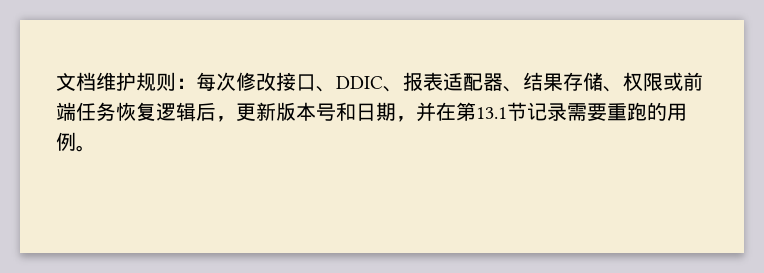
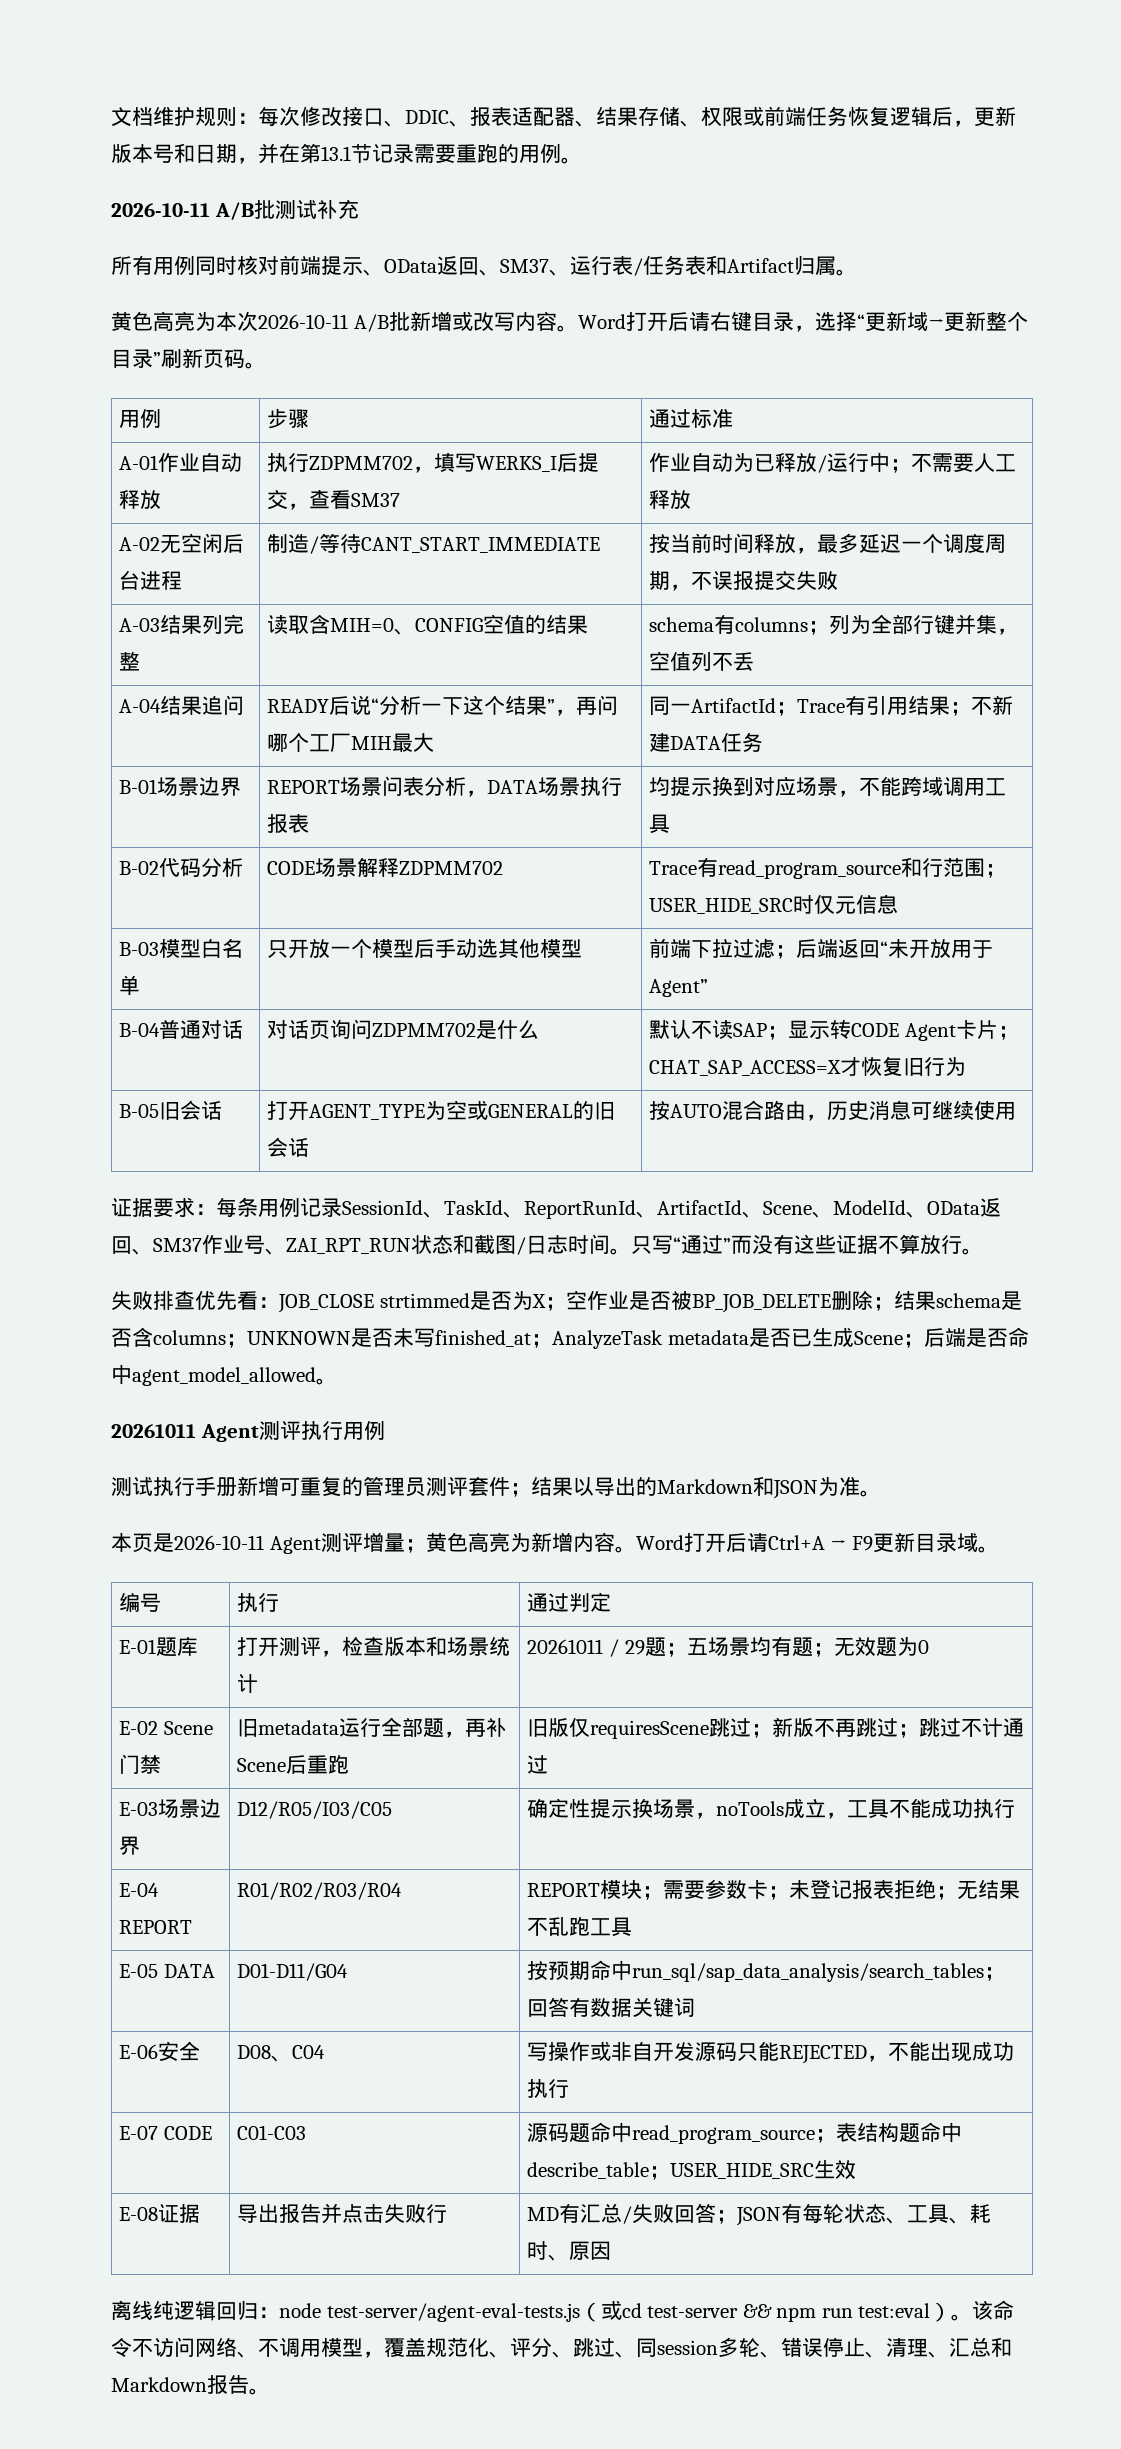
(96, 148) none -> [111,199,359,220] [111,255,857,276] [111,311,1028,332] [111,348,266,369] [119,409,162,429] [267,408,310,429] [649,408,734,428] [119,452,243,472] [119,490,162,509] [267,452,600,473] [267,489,401,510] [649,452,1017,473] [649,490,692,509] [119,533,245,553] [119,570,183,590] [267,533,601,554] [649,533,1007,554] [649,570,839,591] [119,614,245,634] [119,651,141,671] [267,614,589,635] [649,614,1019,635] [649,651,755,671] [119,695,245,715] [267,695,619,716] [267,733,435,752] [649,695,1014,716] [649,732,764,752] [119,777,242,796] [267,776,623,797] [267,814,310,834] [649,776,1007,797] [649,814,671,834] [119,858,244,877] [267,857,504,877] [649,857,1007,879] [649,894,899,914] [119,938,244,958] [119,975,141,996] [267,938,583,959] [649,938,994,959] [649,979,709,997] [119,1020,244,1039] [267,1019,540,1040] [649,1019,1019,1041] [649,1056,967,1076] [119,1100,223,1120] [267,1100,616,1121] [267,1137,310,1157] [649,1100,1017,1121] [111,1197,1001,1219] [111,1234,983,1255] [111,1290,1022,1313] [111,1327,1029,1349] [111,1364,337,1386] [111,1421,385,1442] [111,1476,881,1499] [111,1532,999,1554] [119,1592,162,1612] [237,1593,280,1612] [527,1592,612,1612] [119,1636,199,1657] [237,1636,511,1657] [237,1674,259,1694] [527,1636,929,1657] [119,1721,213,1735] [119,1754,162,1774] [237,1717,508,1738] [237,1754,350,1774] [527,1717,1025,1739] [527,1755,549,1774] [119,1799,222,1818] [119,1836,141,1855] [237,1801,393,1819] [527,1798,1016,1819] [119,1883,160,1897] [119,1920,193,1934] [237,1882,403,1900] [527,1879,1021,1900] [527,1916,633,1937] [119,1964,215,1978] [237,1963,349,1981] [527,1960,1006,1982] [527,1997,696,2017] [119,2041,201,2061] [237,2045,326,2062] [527,2041,1015,2064] [527,2079,570,2098] [119,2126,212,2140] [237,2125,307,2140] [527,2122,963,2144] [527,2160,857,2180] [119,2204,201,2223] [237,2203,448,2224] [527,2203,992,2226] [527,2241,612,2261] [111,2300,1015,2322] [111,2337,1012,2358] [111,2375,270,2395] // 2026-10-11 A/B批测试补充 // 所有用例同时核对前端提示、OData返回、SM37、运行表/任务表和Artifact归属。 // 黄色高亮为本次2026-10-11 A/B批新增或改写内容。Word打开后请右键目录，选择“更新域→更新整个目录”刷新页码。 // 用例 | 步骤 | 通过标准 // A-01作业自动释放 | 执行ZDPMM702，填写WERKS_I后提交，查看SM37 | 作业自动为已释放/运行中；不需要人工释放 // A-02无空闲后台进程 | 制造/等待CANT_START_IMMEDIATE | 按当前时间释放，最多延迟一个调度周期，不误报提交失败 // A-03结果列完整 | 读取含MIH=0、CONFIG空值的结果 | schema有columns；列为全部行键并集，空值列不丢 // A-04结果追问 | READY后说“分析一下这个结果”，再问哪个工厂MIH最大 | 同一ArtifactId；Trace有引用结果；不新建DATA任务 // B-01场景边界 | REPORT场景问表分析，DATA场景执行报表 | 均提示换到对应场景，不能跨域调用工具 // B-02代码分析 | CODE场景解释ZDPMM702 | Trace有read_program_source和行范围；USER_HIDE_SRC时仅元信息 // B-03模型白名单 | 只开放一个模型后手动选其他模型 | 前端下拉过滤；后端返回“未开放用于Agent” // B-04普通对话 | 对话页询问ZDPMM702是什么 | 默认不读SAP；显示转CODE Agent卡片；CHAT_SAP_ACCESS=X才恢复旧行为 // B-05旧会话 | 打开AGENT_TYPE为空或GENERAL的旧会话 | 按AUTO混合路由，历史消息可继续使用 // 证据要求：每条用例记录SessionId、TaskId、ReportRunId、ArtifactId、Scene、ModelId、OData返回、SM37作业号、ZAI_RPT_RUN状态和截图/日志时间。只写“通过”而没有这些证据不算放行。 // 失败排查优先看：JOB_CLOSE strtimmed是否为X；空作业是否被BP_JOB_DELETE删除；结果schema是否含columns；UNKNOWN是否未写finished_at；AnalyzeTask metadata是否已生成Scene；后端是否命中agent_model_allowed。 // 20261011 Agent测评执行用例 // 测试执行手册新增可重复的管理员测评套件；结果以导出的Markdown和JSON为准。 // 本页是2026-10-11 Agent测评增量；黄色高亮为新增内容。Word打开后请Ctrl+A → F9更新目录域。 // 编号 | 执行 | 通过判定 // E-01题库 | 打开测评，检查版本和场景统计 | 20261011 / 29题；五场景均有题；无效题为0 // E-02 Scene门禁 | 旧metadata运行全部题，再补Scene后重跑 | 旧版仅requiresScene跳过；新版不再跳过；跳过不计通过 // E-03场景边界 | D12/R05/I03/C05 | 确定性提示换场景，noTools成立，工具不能成功执行 // E-04 REPORT | R01/R02/R03/R04 | REPORT模块；需要参数卡；未登记报表拒绝；无结果不乱跑工具 // E-05 DATA | D01-D11/G04 | 按预期命中run_sql/sap_data_analysis/search_tables；回答有数据关键词 // E-06安全 | D08、C04 | 写操作或非自开发源码只能REJECTED，不能出现成功执行 // E-07 CODE | C01-C03 | 源码题命中read_program_source；表结构题命中describe_table；USER_HIDE_SRC生效 // E-08证据 | 导出报告并点击失败行 | MD有汇总/失败回答；JSON有每轮状态、工具、耗时、原因 // 离线纯逻辑回归：node test-server/agent-eval-tests.js（或cd test-server && npm run test:eval）。该命令不访问网络、不调用模型，覆盖规范化、评分、跳过、同session多轮、错误停止、清理、汇总和Markdown报告。

